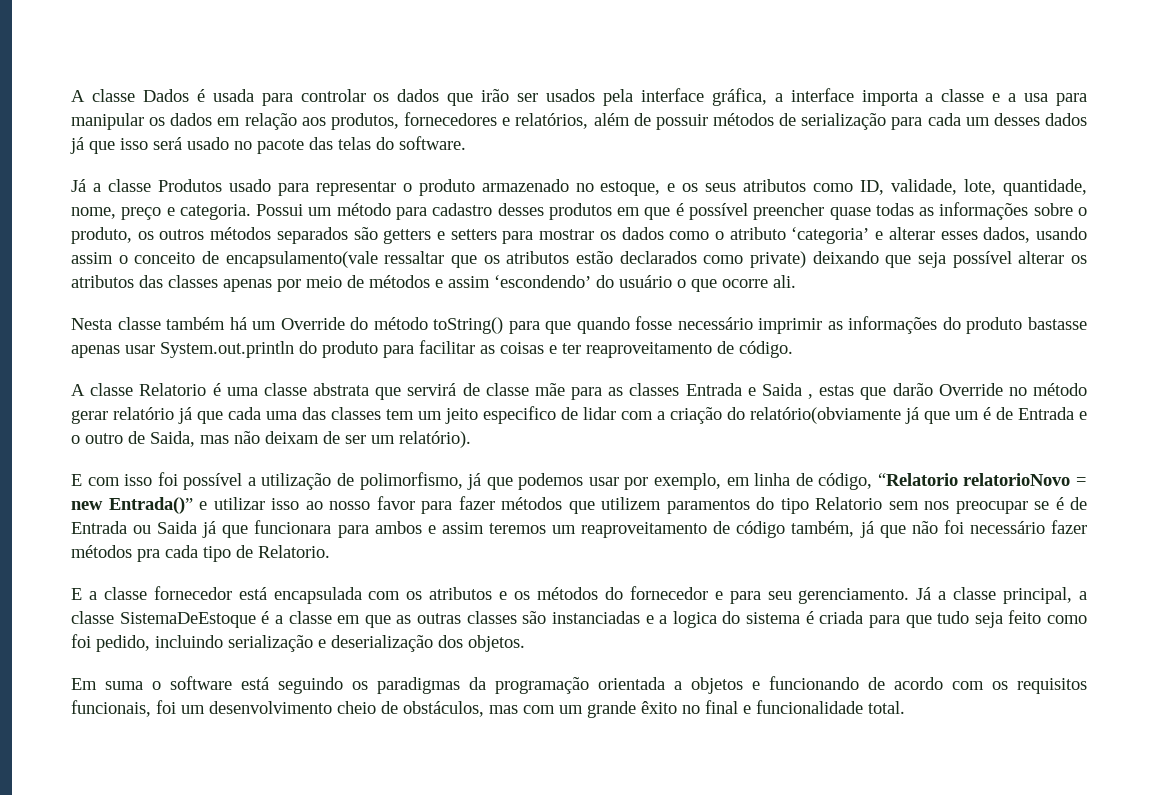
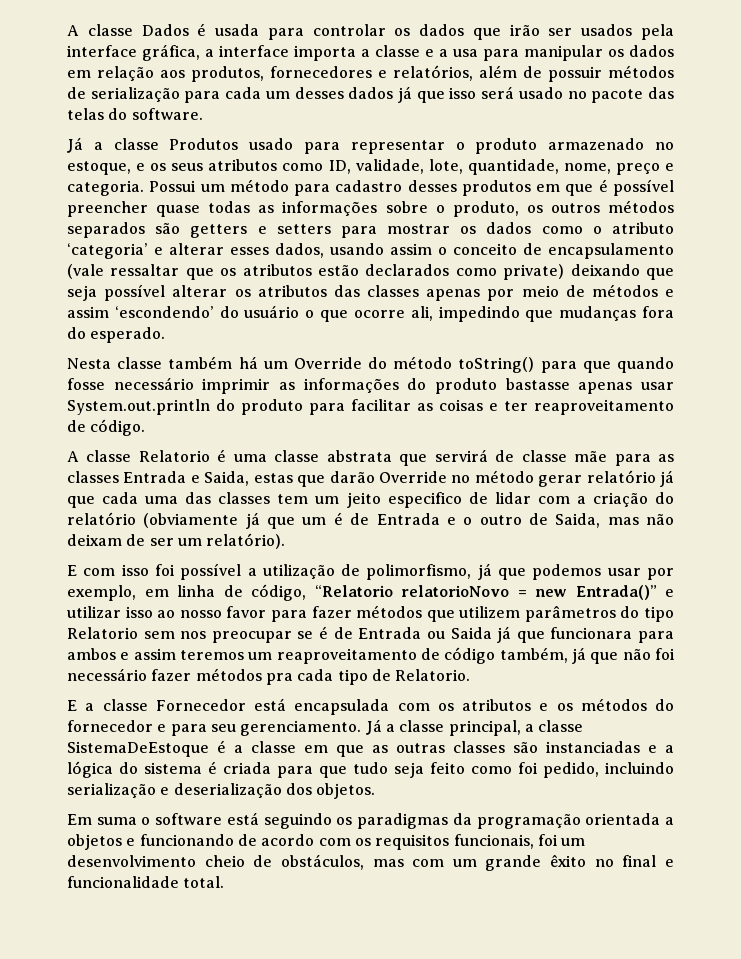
[225,251,378,268] encapsulamento(vale -> [548,243,674,259] [67,264,104,279] encapsulamento (vale
[773,275,796,288] ali. -> [410,306,674,322] [67,327,166,343] ali, impedindo que mudanças fora do esperado.
[761,383,813,399] Saida , -> [204,471,250,486] Saida,
[750,407,901,424] relatório(obviamente -> [67,512,239,528] relatório (obviamente
[666,499,750,514] paramentos -> [524,605,616,622] parâmetros
[153,586,232,600] fornecedor -> [155,699,246,711] Fornecedor
[672,611,717,628] logica -> [67,761,113,778] lógica

